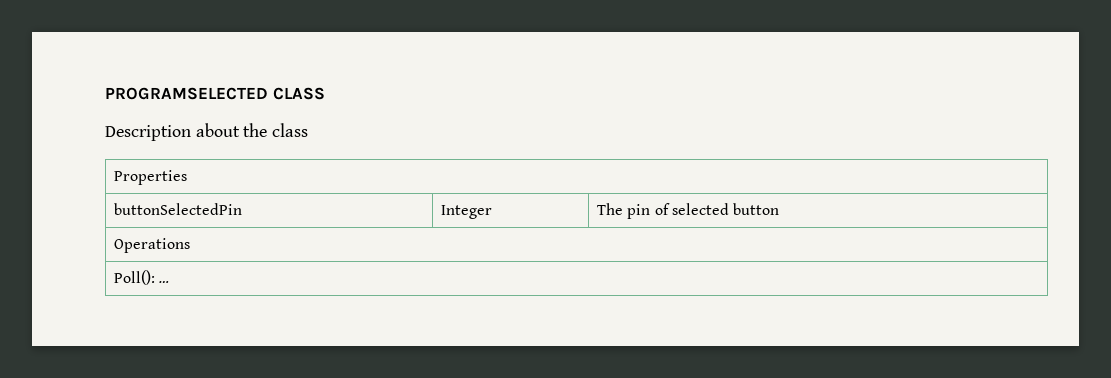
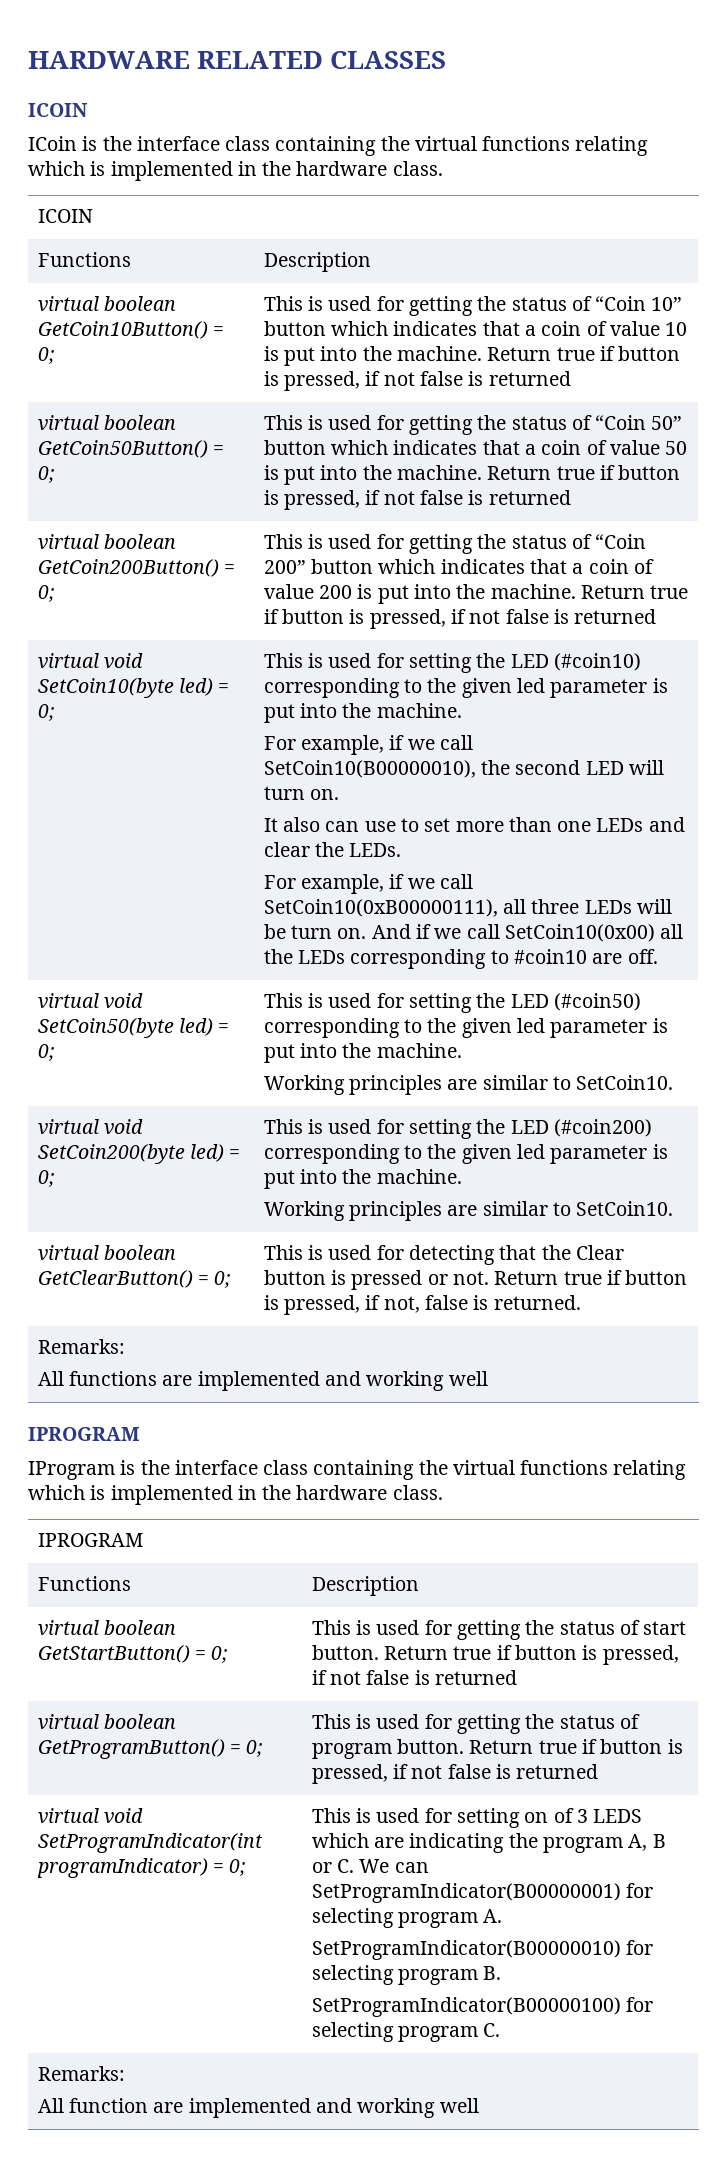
[105,87,325,100] [105,123,309,141] [114,170,188,185] [114,203,243,215] [441,205,493,219] [597,203,780,219] [114,238,191,253] [114,270,170,285] PROGRAMSELECTED CLASS // Description about the class // Properties // buttonSelectedPin | Integer | The pin of selected button // Operations // Poll(): … -> [28,51,447,69] [28,103,88,117] [28,136,649,156] [28,161,443,181] [37,209,93,223] [37,252,131,267] [263,252,371,272] [37,296,177,311] [37,321,225,339] [37,347,55,364] [263,296,683,316] [263,321,688,336] [263,346,681,366] [263,371,571,391] [37,415,177,430] [37,440,225,458] [37,466,55,483] [263,415,683,435] [263,440,688,455] [263,465,681,485] [263,490,571,510] [37,534,177,549] [37,559,236,577] [37,585,55,602] [263,534,647,554] [263,559,654,574] [263,584,689,604] [263,609,657,629] [37,653,144,668] [37,678,230,698] [37,704,55,721] [263,653,641,673] [263,678,668,698] [263,703,462,723] [263,735,473,755] [263,760,664,778] [263,786,340,800] [263,817,685,832] [263,842,402,857] [263,874,473,894] [263,899,672,917] [263,924,684,942] [263,949,658,969] [37,993,144,1008] [37,1018,230,1038] [37,1044,55,1061] [263,993,641,1013] [263,1018,668,1038] [263,1043,462,1063] [263,1075,674,1095] [37,1119,144,1134] [37,1144,241,1164] [37,1170,55,1187] [263,1119,652,1139] [263,1144,668,1164] [263,1169,462,1189] [263,1201,674,1221] [37,1245,177,1260] [37,1270,232,1288] [263,1245,624,1265] [263,1270,688,1290] [263,1295,581,1315] [37,1339,125,1354] [37,1371,488,1391] [28,1427,140,1441] [28,1460,687,1480] [28,1485,443,1505] [37,1533,143,1547] [37,1576,131,1591] [311,1576,419,1596] [37,1620,177,1635] [37,1645,229,1663] [311,1620,687,1640] [311,1645,679,1665] [311,1670,517,1685] [37,1714,177,1729] [37,1739,264,1759] [311,1714,640,1734] [311,1739,683,1759] [311,1764,599,1784] [37,1808,144,1823] [37,1833,263,1853] [36,1858,247,1878] [311,1808,643,1828] [311,1833,666,1853] [311,1859,429,1873] [311,1883,654,1903] [311,1908,503,1928] [311,1940,654,1960] [311,1965,502,1985] [311,1997,654,2017] [311,2022,501,2042] [37,2066,125,2081] [37,2098,479,2118] HARDWARE RELATED CLASSES // ICOIN // ICoin is the interface class containing the virtual functions relating which is implemented in the hardware class. // ICOIN // Functions | Description // virtual boolean GetCoin10Button() = 0; | This is used for getting the status of “Coin 10” button which indicates that a coin of value 10 is put into the machine. Return true if button is pressed, if not false is returned // virtual boolean GetCoin50Button() = 0; | This is used for getting the status of “Coin 50” button which indicates that a coin of value 50 is put into the machine. Return true if button is pressed, if not false is returned // virtual boolean GetCoin200Button() = 0; | This is used for getting the status of “Coin 200” button which indicates that a coin of value 200 is put into the machine. Return true if button is pressed, if not false is returned // virtual void SetCoin10(byte led) = 0; | This is used for setting the LED (#coin10) corresponding to the given led parameter is put into the machine. // For example, if we call SetCoin10(B00000010), the second LED will turn on. // It also can use to set more than one LEDs and clear the LEDs. // For example, if we call SetCoin10(0xB00000111), all three LEDs will be turn on. And if we call SetCoin10(0x00) all the LEDs corresponding to #coin10 are off. // virtual void SetCoin50(byte led) = 0; | This is used for setting the LED (#coin50) corresponding to the given led parameter is put into the machine. // Working principles are similar to SetCoin10. // virtual void SetCoin200(byte led) = 0; | This is used for setting the LED (#coin200) corresponding to the given led parameter is put into the machine. // Working principles are similar to SetCoin10. // virtual boolean GetClearButton() = 0; | This is used for detecting that the Clear button is pressed or not. Return true if button is pressed, if not, false is returned. // Remarks: // All functions are implemented and working well // IPROGRAM // IProgram is the interface class containing the virtual functions relating which is implemented in the hardware class. // IPROGRAM // Functions | Description // virtual boolean GetStartButton() = 0; | This is used for getting the status of start button. Return true if button is pressed, if not false is returned // virtual boolean GetProgramButton() = 0; | This is used for getting the status of program button. Return true if button is pressed, if not false is returned // virtual void SetProgramIndicator(int programIndicator) = 0; | This is used for setting on of 3 LEDS which are indicating the program A, B or C. We can SetProgramIndicator(B00000001) for selecting program A. // SetProgramIndicator(B00000010) for selecting program B. // SetProgramIndicator(B00000100) for selecting program C. // Remarks: // All function are implemented and working well

